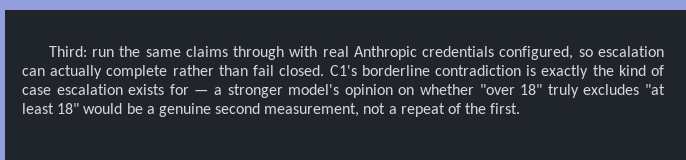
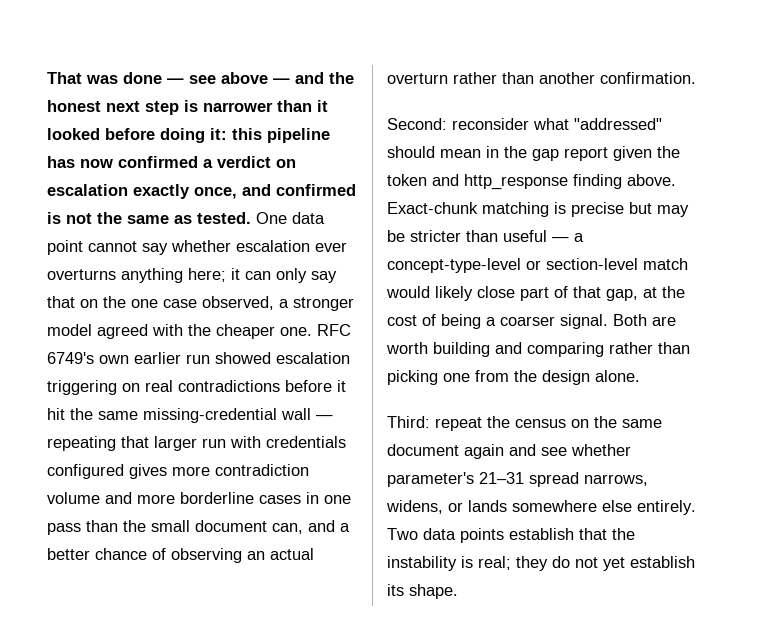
[48,46,664,60] [22,65,664,79] [22,84,666,98] [22,103,521,117] Third: run the same claims through with real Anthropic credentials configured, so escalation can actually complete rather than fail closed. C1's borderline contradiction is exactly the kind of case escalation exists for — a stronger model's opinion on whether "over 18" truly excludes "at least 18" would be a genuine second measurement, not a repeat of the first. -> [47,72,354,84] [47,100,328,115] [47,128,330,143] [47,156,296,168] [47,184,356,199] [47,212,325,224] [47,240,347,255] [47,268,337,283] [47,296,354,311] [47,324,351,339] [47,352,350,364] [47,380,346,395] [47,408,333,423] [47,436,346,451] [47,464,309,479] [47,492,351,504] [47,520,350,535] [47,548,314,563] [387,72,696,84] [387,118,662,130] [387,146,680,161] [387,174,676,190] [387,202,689,217] [387,230,584,242] [387,258,688,273] [386,286,685,301] [387,314,676,329] [386,342,690,357] [387,370,640,385] [387,416,662,431] [387,444,631,459] [387,472,648,487] [386,500,696,515] [387,528,635,543] [387,556,695,571] [387,584,458,599] That was done — see above — and the honest next step is narrower than it looked before doing it: this pipeline has now confirmed a verdict on escalation exactly once, and confirmed is not the same as tested. One data point cannot say whether escalation ever overturns anything here; it can only say that on the one case observed, a stronger model agreed with the cheaper one. RFC 6749's own earlier run showed escalation triggering on real contradictions before it hit the same missing-credential wall — repeating that larger run with credentials configured gives more contradiction volume and more borderline cases in one pass than the small document can, and a better chance of observing an actual overturn rather than another confirmation. // Second: reconsider what "addressed" should mean in the gap report given the token and http_response finding above. Exact-chunk matching is precise but may be stricter than useful — a concept-type-level or section-level match would likely close part of that gap, at the cost of being a coarser signal. Both are worth building and comparing rather than picking one from the design alone. // Third: repeat the census on the same document again and see whether parameter's 21–31 spread narrows, widens, or lands somewhere else entirely. Two data points establish that the instability is real; they do not yet establish its shape.

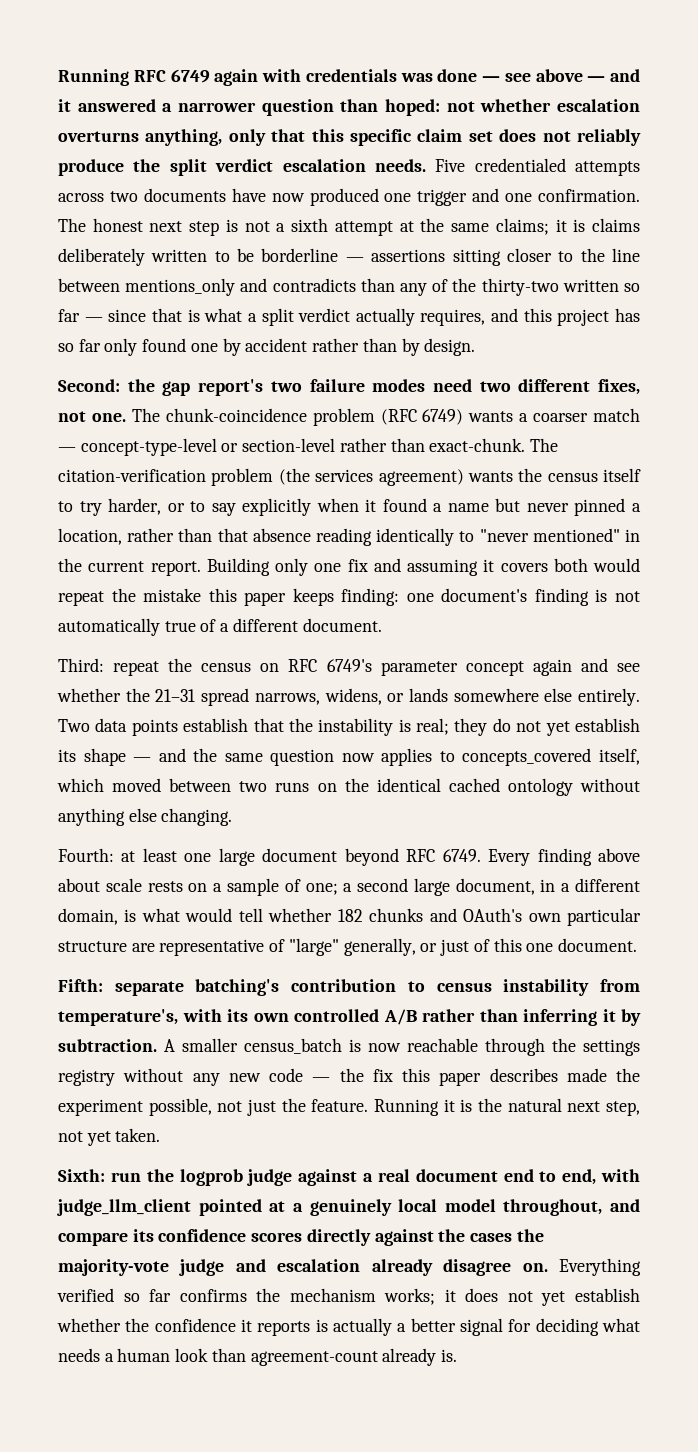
[47,72,82,84] That -> [58,69,397,86] Running RFC 6749 again with credentials
[329,72,354,84] [47,100,328,115] [47,128,330,143] [47,156,296,168] [47,184,356,199] [47,212,325,224] [47,240,347,255] [47,268,337,283] [47,296,354,311] [47,324,351,339] [47,352,350,364] [47,380,346,395] [47,408,333,423] [47,436,346,451] [47,464,309,479] [47,492,351,504] [47,520,350,535] [47,548,314,563] [387,72,696,84] [387,118,662,130] [387,146,680,161] [387,174,676,190] [387,202,689,217] [387,230,584,242] [387,258,688,273] [386,286,685,301] [387,314,676,329] [386,342,690,357] [387,370,640,385] the honest next step is narrower than it looked before doing it: this pipeline has now confirmed a verdict on escalation exactly once, and confirmed is not the same as tested. One data point cannot say whether escalation ever overturns anything here; it can only say that on the one case observed, a stronger model agreed with the cheaper one. RFC 6749's own earlier run showed escalation triggering on real contradictions before it hit the same missing-credential wall — repeating that larger run with credentials configured gives more contradiction volume and more borderline cases in one pass than the small document can, and a better chance of observing an actual overturn rather than another confirmation. // Second: reconsider what "addressed" should mean in the gap report given the token and http_response finding above. Exact-chunk matching is precise but may be stricter than useful — a concept-type-level or section-level match would likely close part of that gap, at the cost of being a coarser signal. Both are worth building and comparing rather than picking one from the design alone. -> [58,99,640,116] [58,129,641,146] [58,158,640,176] [58,188,640,206] [58,218,641,236] [58,248,641,266] [58,278,640,296] [58,308,640,326] [58,338,476,356] [58,379,640,396] [58,408,640,426] [58,438,559,456] [58,468,641,486] [58,498,642,516] [58,528,640,546] [58,558,640,576] [58,588,640,606] [58,618,382,636] it answered a narrower question than hoped: not whether escalation overturns anything, only that this specific claim set does not reliably produce the split verdict escalation needs. Five credentialed attempts across two documents have now produced one trigger and one confirmation. The honest next step is not a sixth attempt at the same claims; it is claims deliberately written to be borderline — assertions sitting closer to the line between mentions_only and contradicts than any of the thirty-two written so far — since that is what a split verdict actually requires, and this project has so far only found one by accident rather than by design. // Second: the gap report's two failure modes need two different fixes, not one. The chunk-coincidence problem (RFC 6749) wants a coarser match — concept-type-level or section-level rather than exact-chunk. The citation-verification problem (the services agreement) wants the census itself to try harder, or to say explicitly when it found a name but never pinned a location, rather than that absence reading identically to "never mentioned" in the current report. Building only one fix and assuming it covers both would repeat the mistake this paper keeps finding: one document's finding is not automatically true of a different document.
[594,416,662,428] [387,444,459,456] the same document -> [288,659,524,676] RFC 6749's parameter concept
[387,472,474,487] parameter's -> [125,688,150,702] the
[409,584,458,599] shape. -> [83,748,640,766] [57,778,641,796] [58,808,233,826] [58,848,640,866] [58,878,640,896] [58,908,641,926] [58,938,637,956] [58,979,641,996] [58,1009,641,1026] [58,1038,640,1056] [58,1068,640,1086] [58,1098,640,1116] [58,1128,161,1146] [58,1169,640,1186] [57,1199,640,1216] [58,1229,544,1246] [58,1258,642,1276] [57,1288,640,1306] [57,1318,640,1336] [58,1348,458,1366] shape — and the same question now applies to concepts_covered itself, which moved between two runs on the identical cached ontology without anything else changing. // Fourth: at least one large document beyond RFC 6749. Every finding above about scale rests on a sample of one; a second large document, in a different domain, is what would tell whether 182 chunks and OAuth's own particular structure are representative of "large" generally, or just of this one document. // Fifth: separate batching's contribution to census instability from temperature's, with its own controlled A/B rather than inferring it by subtraction. A smaller census_batch is now reachable through the settings registry without any new code — the fix this paper describes made the experiment possible, not just the feature. Running it is the natural next step, not yet taken. // Sixth: run the logprob judge against a real document end to end, with judge_llm_client pointed at a genuinely local model throughout, and compare its confidence scores directly against the cases the majority-vote judge and escalation already disagree on. Everything verified so far confirms the mechanism works; it does not yet establish whether the confidence it reports is actually a better signal for deciding what needs a human look than agreement-count already is.

